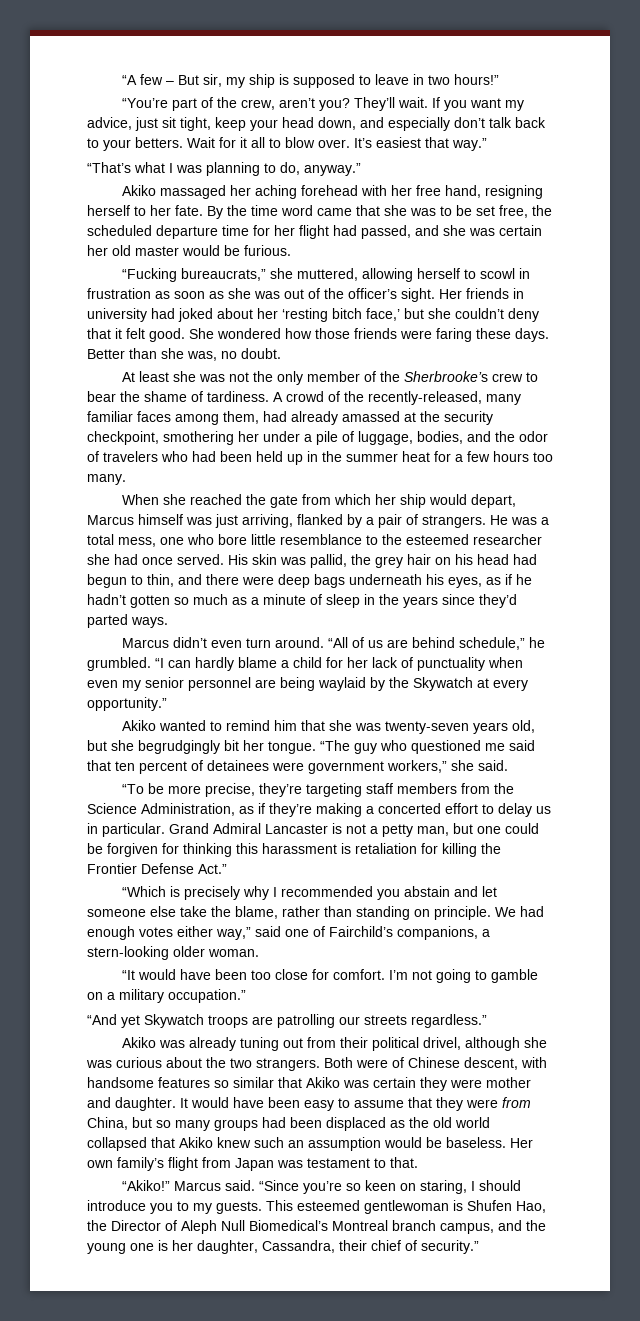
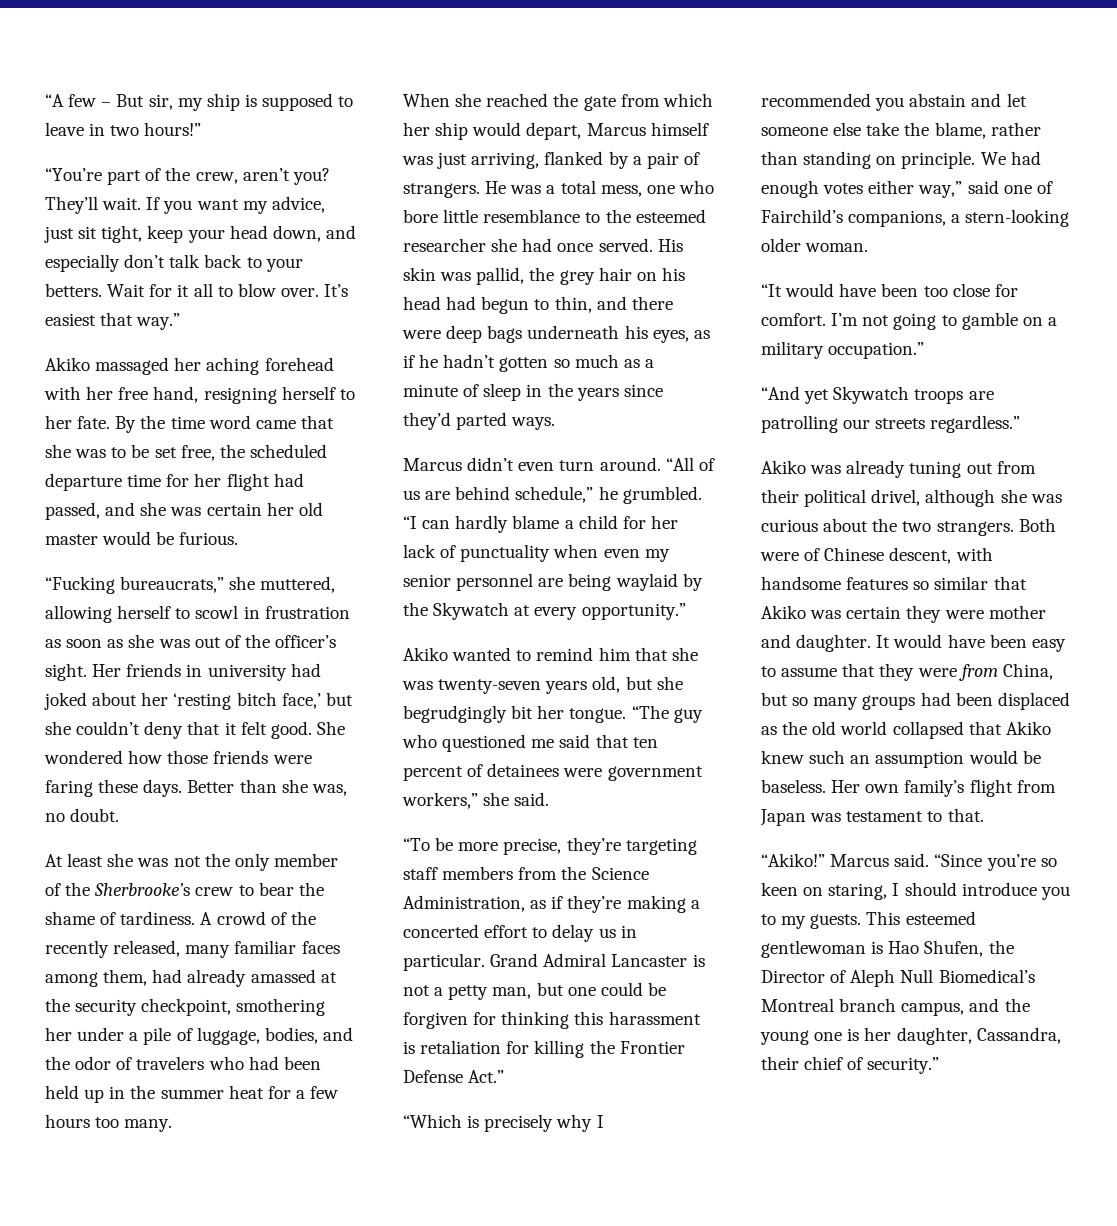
[87,162,361,176] // “That’s what I was planning to do, anyway.” -> (181, 321) none
[368,391,482,405] recently-released, -> [45,940,181,958] recently released,
[467,1200,546,1213] Shufen Hao, -> [888,940,984,957] Hao Shufen,

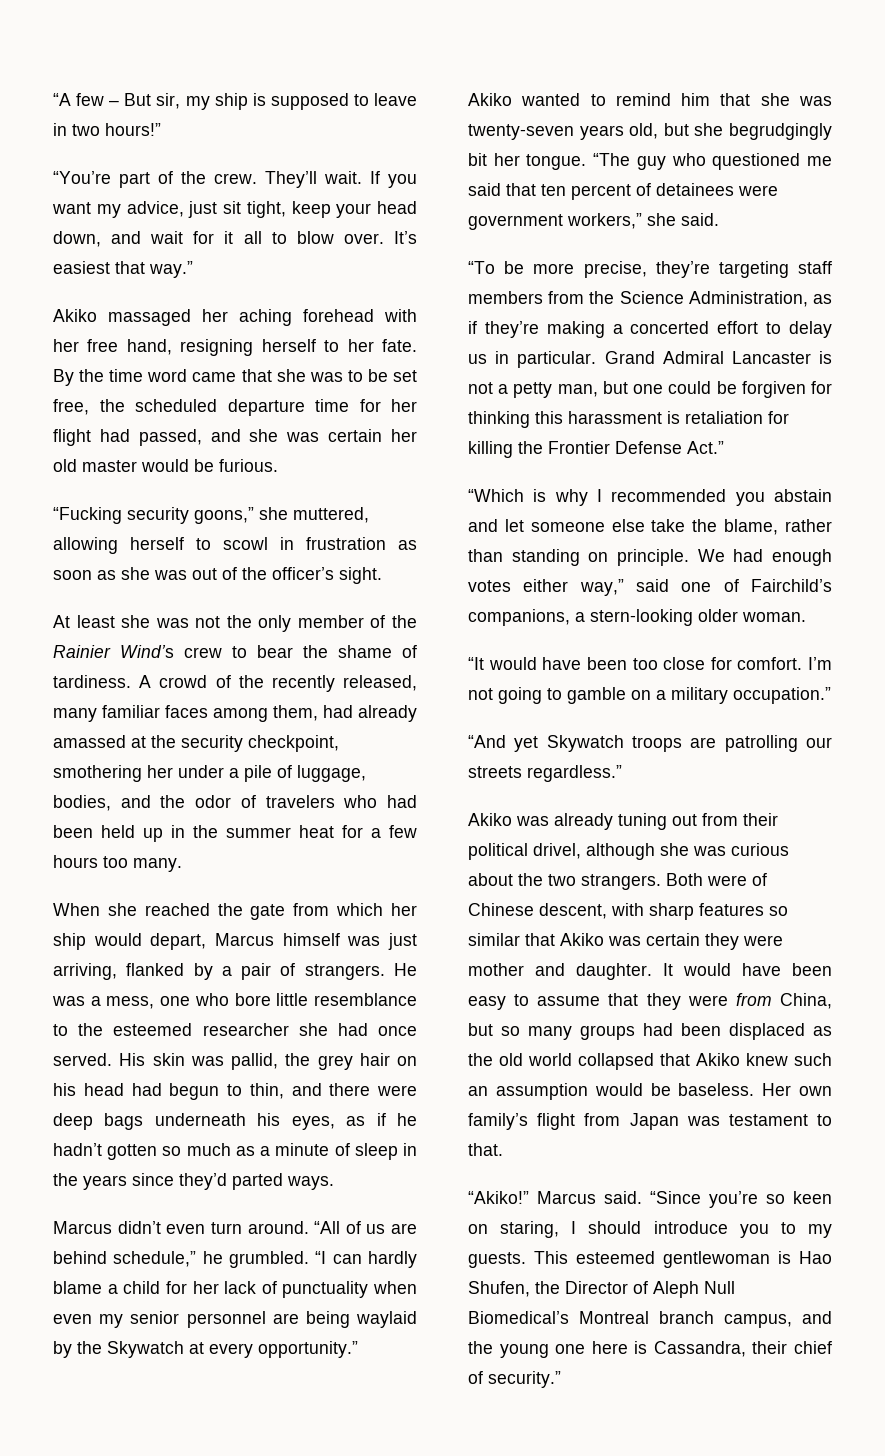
[195,168,330,185] crew, aren’t you? -> [214,173,257,184] crew.
[45,254,303,272] [45,283,146,297] especially don’t talk back to your betters. Wait -> [150,231,184,244] wait
[120,576,225,593] bureaucrats,” -> [127,507,254,524] security goons,”
[92,663,321,681] [44,692,353,710] [45,721,345,739] [44,750,312,764] [45,779,347,797] [45,808,120,822] Her friends in university had joked about her ‘resting bitch face,’ but she couldn’t deny that it felt good. She wondered how those friends were faring these days. Better than she was, no doubt. -> (382, 575) none
[94,883,191,896] Sherbrooke’s -> [53,645,174,658] Rainier Wind’s
[560,180,596,194] total -> (101, 1001) none
[484,1114,554,1132] precisely -> (547, 495) none
[761,576,841,590] handsome -> [649,903,694,920] sharp
[847,1027,972,1045] is her daughter, -> [591,1341,648,1354] here is

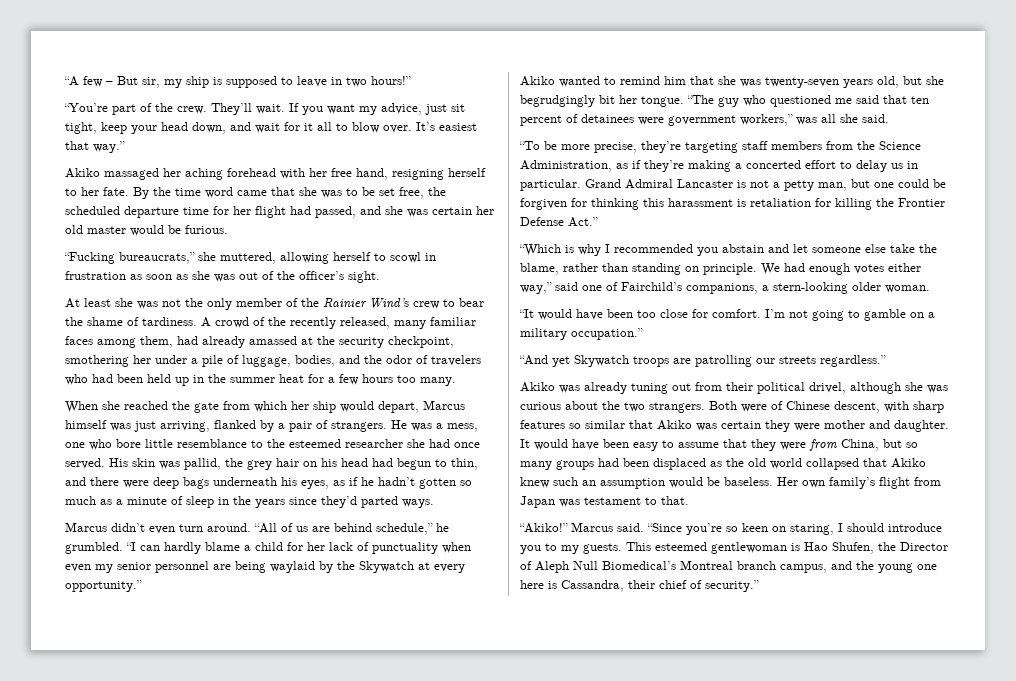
[127,507,254,524] security goons,” -> [119,252,195,264] bureaucrats,”
(642, 221) none -> [796,114,836,125] was all

